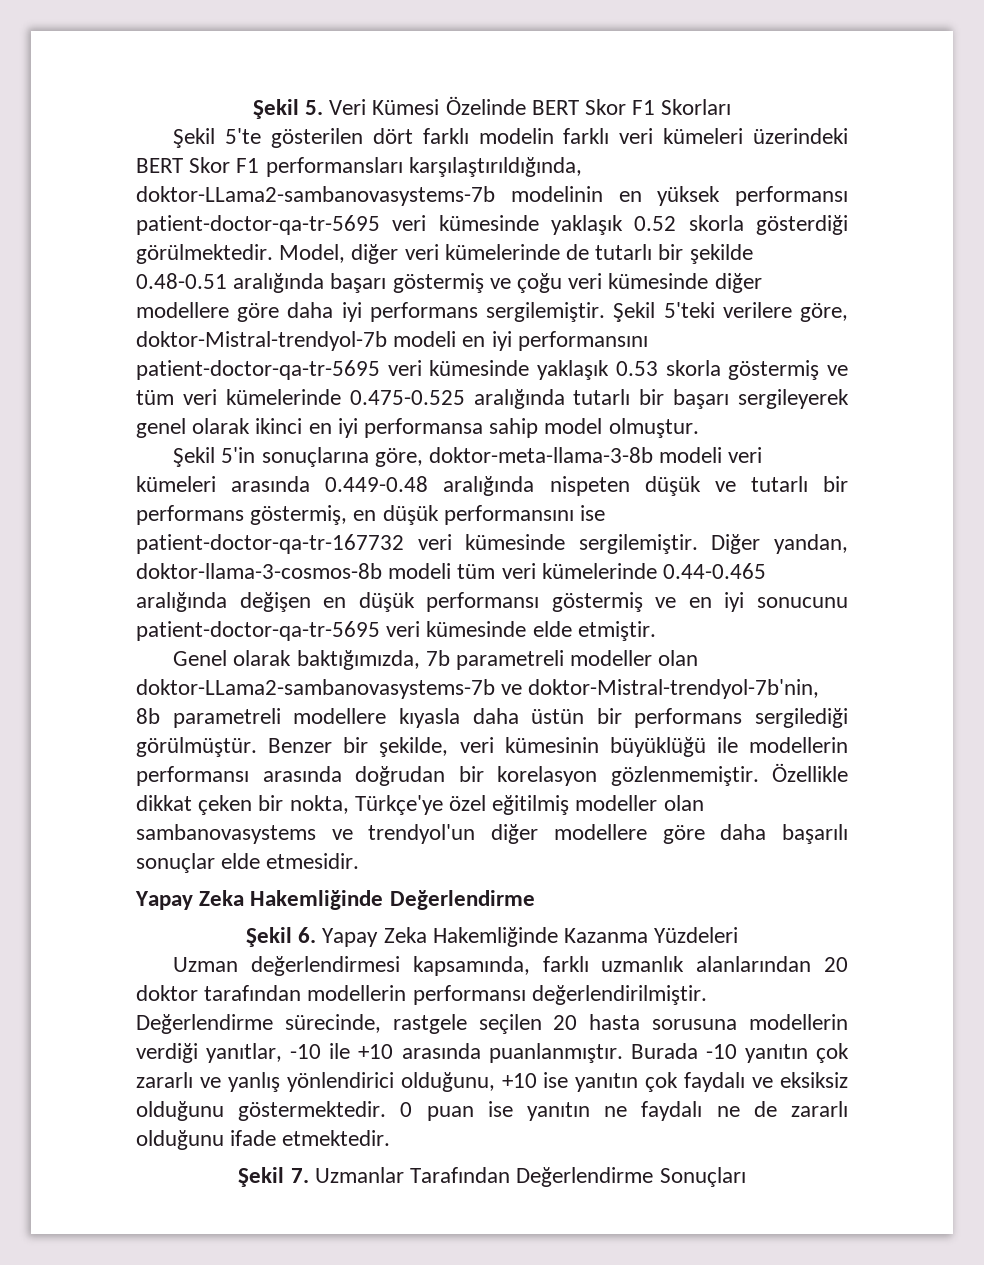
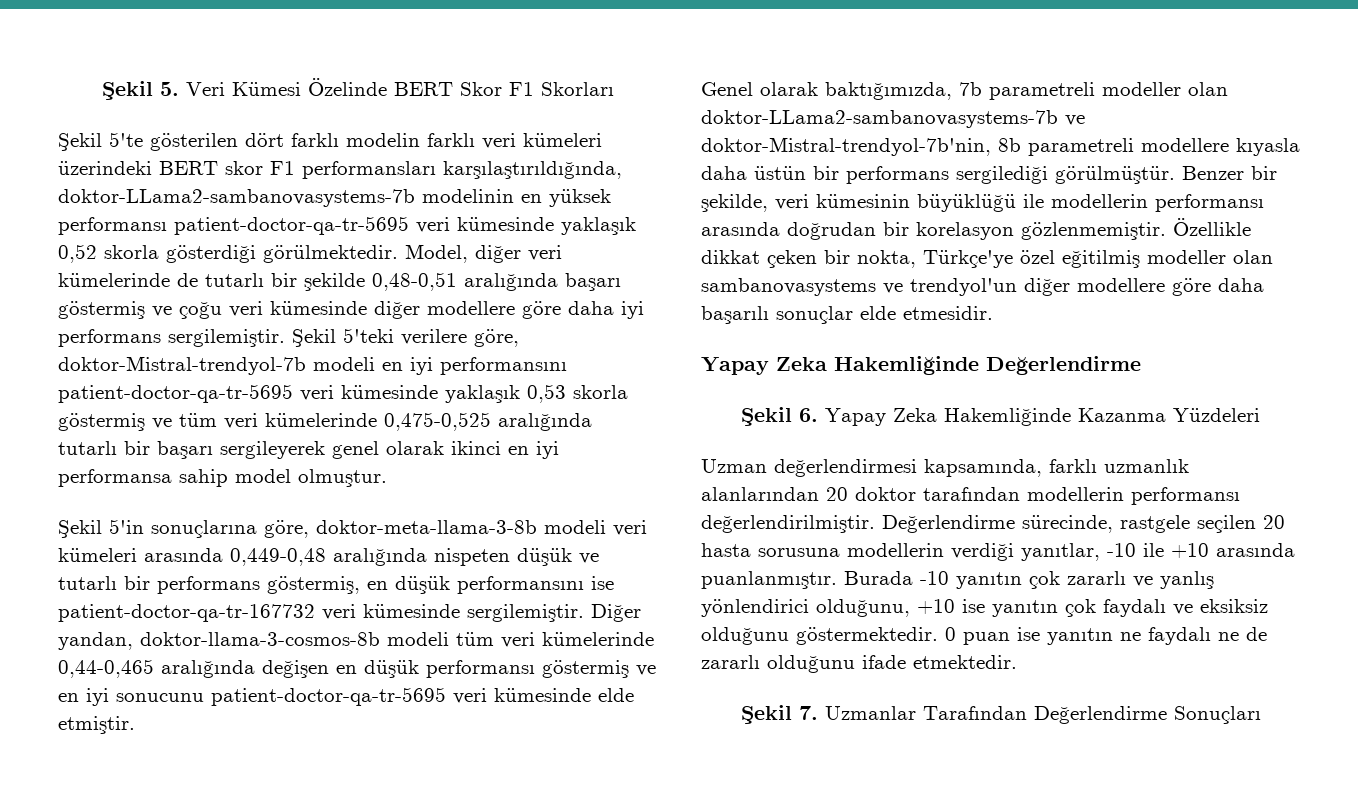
[189,157,231,173] Skor -> [225,161,263,175] skor
[634,216,677,231] 0.52 -> [58,244,97,263] 0,52
[136,273,227,289] 0.48-0.51 -> [372,272,457,291] 0,48-0,51
[615,361,658,376] 0.53 -> [527,384,566,403] 0,53
[349,390,465,405] 0.475-0.525 -> [384,412,491,431] 0,475-0,525
[325,476,429,492] 0.449-0.48 -> [230,548,326,566] 0,449-0,48
[663,563,767,579] 0.44-0.465 -> [58,659,154,678] 0,44-0,465

